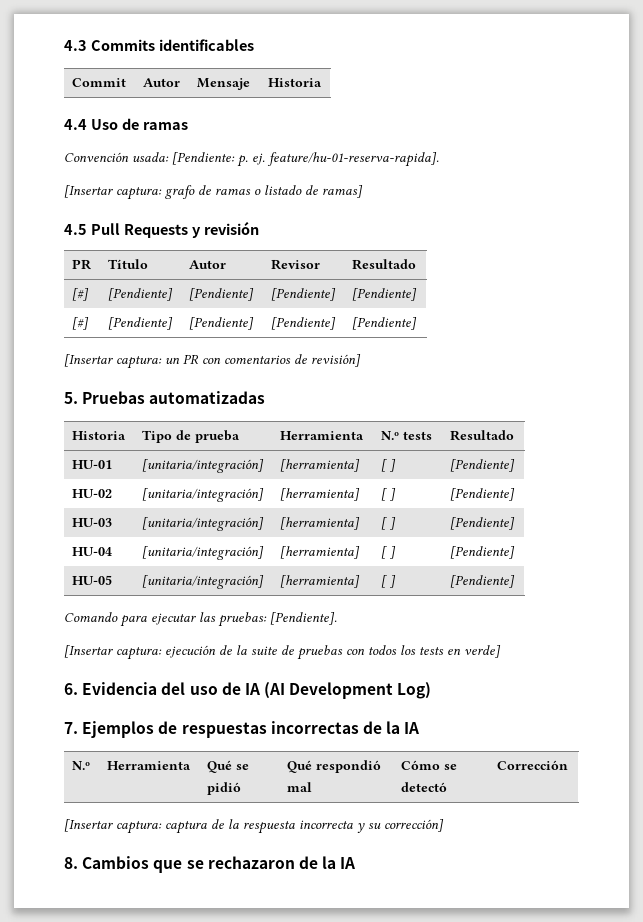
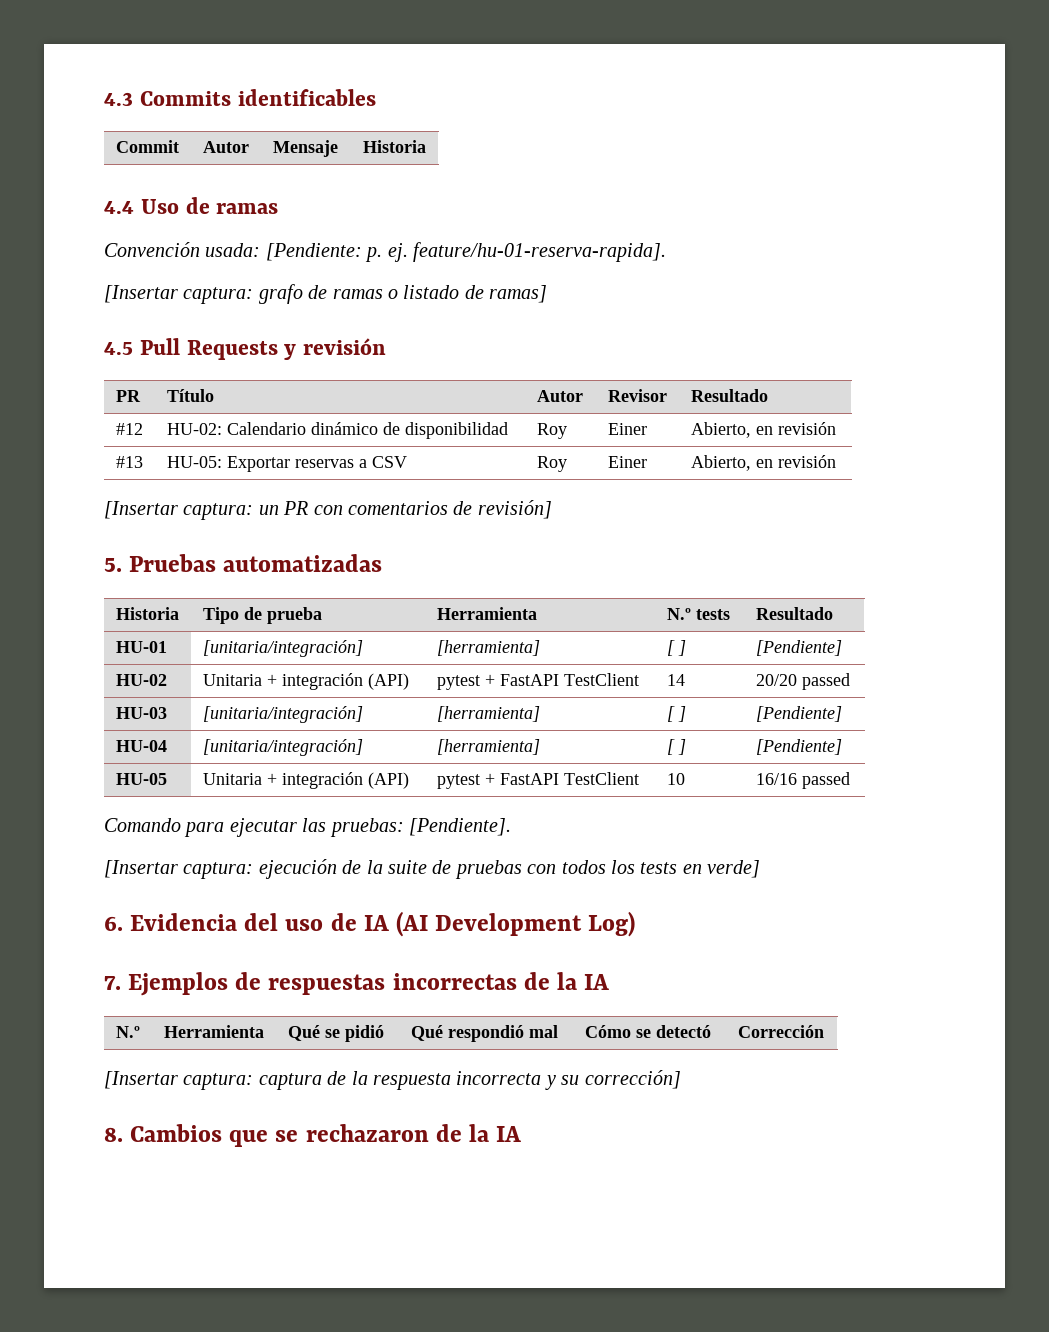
[72,288,90,301] [108,288,174,301] [189,288,255,301] [271,288,337,301] [352,288,418,301] [72,317,90,330] [108,317,174,330] [189,317,255,330] [271,317,337,330] [352,317,418,330] [#] | [Pendiente] | [Pendiente] | [Pendiente] | [Pendiente] // [#] | [Pendiente] | [Pendiente] | [Pendiente] | [Pendiente] -> [115,423,143,435] [166,422,508,439] [536,423,567,439] [607,423,647,435] [690,422,836,438] [115,456,143,468] [166,456,407,472] [536,456,567,472] [607,456,647,468] [690,455,836,471] #12 | HU-02: Calendario dinámico de disponibilidad | Roy | Einer | Abierto, en revisión // #13 | HU-05: Exportar reservas a CSV | Roy | Einer | Abierto, en revisión
[142,488,265,502] [280,488,361,501] [381,488,397,501] [450,488,516,501] [unitaria/integración] | [herramienta] | [ ] | [Pendiente] -> [202,673,409,690] [436,673,639,690] [666,674,685,686] [755,673,850,690] Unitaria + integración (API) | pytest + FastAPI TestClient | 14 | 20/20 passed
[142,575,265,589] [280,575,361,588] [381,575,397,588] [450,575,516,588] [unitaria/integración] | [herramienta] | [ ] | [Pendiente] -> [202,772,409,789] [436,772,639,789] [666,773,685,785] [755,772,850,789] Unitaria + integración (API) | pytest + FastAPI TestClient | 10 | 16/16 passed

